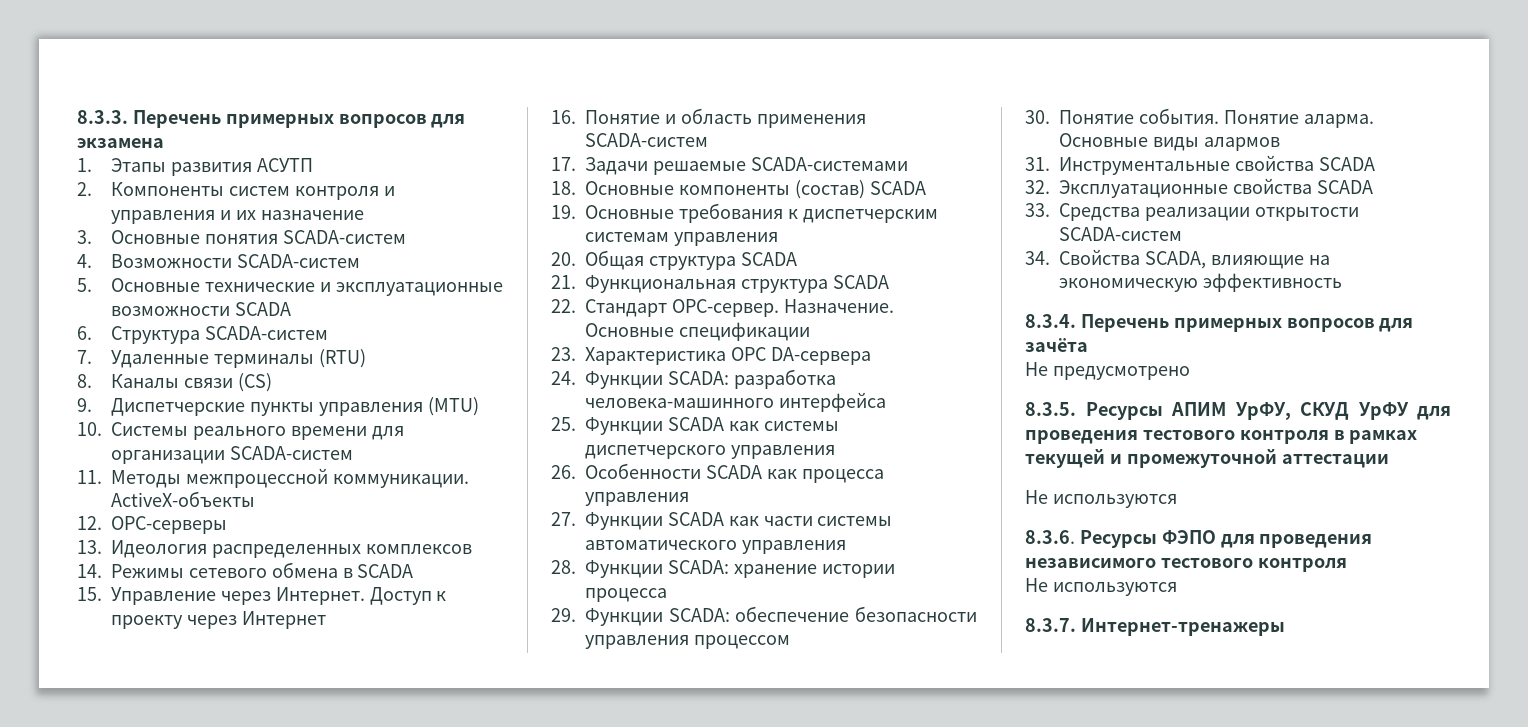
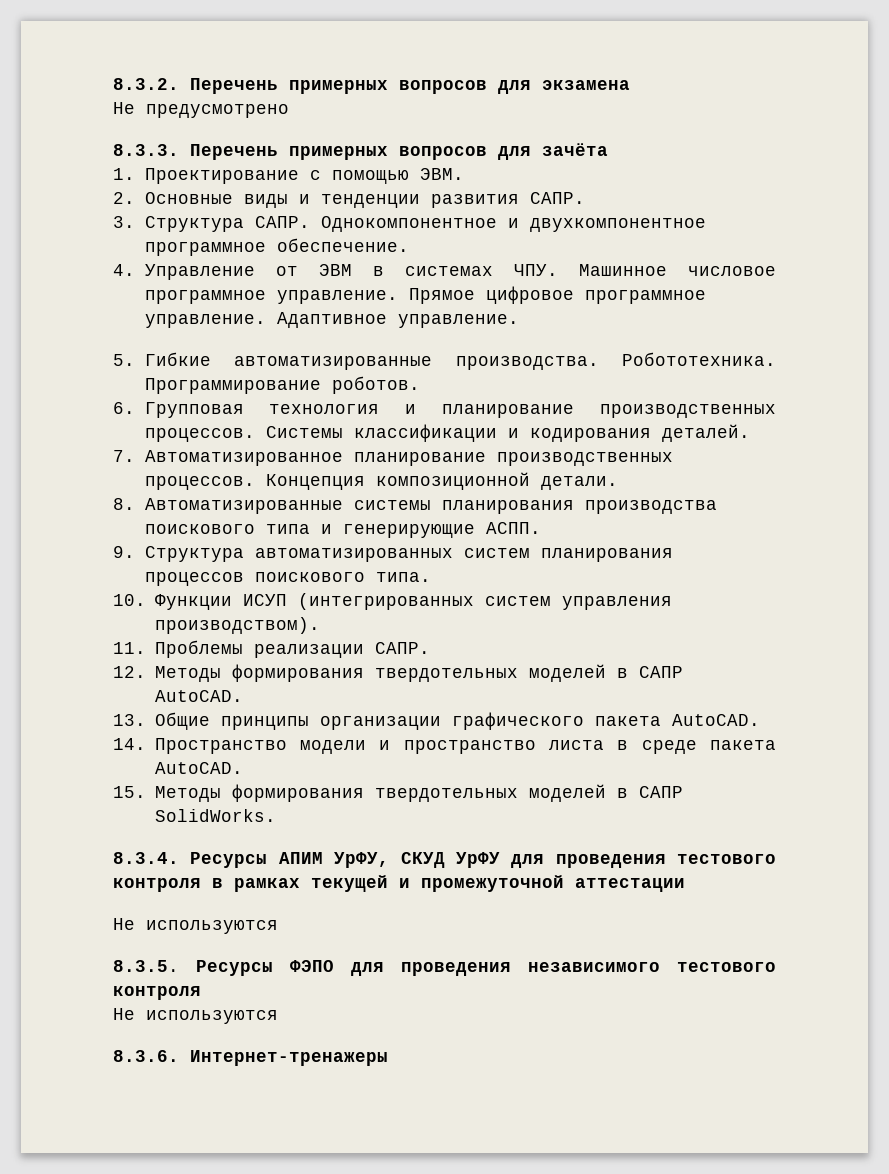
[77,110,128,124] 8.3.3. -> [113,78,179,90] 8.3.2.
[77,158,313,176] [77,182,395,200] [110,210,364,224] [77,230,406,244] [77,254,360,268] [77,278,503,296] [110,302,291,316] [77,326,328,344] [77,349,366,368] [77,373,272,392] [77,397,479,416] [77,422,404,440] [111,446,353,464] [77,468,469,488] [111,491,255,507] [77,516,227,534] [77,540,472,558] [77,562,414,578] [77,587,447,605] [111,611,326,629] [551,108,866,128] [585,133,708,147] [551,157,908,175] [551,180,926,199] [551,203,938,223] [585,232,778,246] [551,250,797,270] [551,275,889,293] [551,299,894,317] [585,322,810,341] [551,347,871,365] [551,369,836,389] [585,392,886,412] [551,417,839,435] [585,445,835,459] [551,463,884,483] [585,492,689,506] [551,512,893,530] [585,540,846,554] [551,560,895,578] [585,588,667,602] [551,606,977,626] [585,635,790,649] [1025,108,1374,128] [1059,133,1280,151] [1025,155,1375,175] [1025,178,1373,198] [1025,203,1359,221] [1059,227,1182,241] [1025,249,1330,269] [1059,273,1342,292] [1025,314,1076,328] 1. Этапы развития АСУТП // 2. Компоненты систем контроля и управления и их назначение // 3. Основные понятия SCADA-систем // 4. Возможности SCADA-систем // 5. Основные технические и эксплуатационные возможности SCADA // 6. Структура SCADA-систем // 7. Удаленные терминалы (RTU) // 8. Каналы связи (CS) // 9. Диспетчерские пункты управления (MTU) // 10. Системы реального времени для организации SCADA-систем // 11. Методы межпроцессной коммуникации. ActiveX-объекты // 12. OPC-серверы // 13. Идеология распределенных комплексов // 14. Режимы сетевого обмена в SCADA // 15. Управление через Интернет. Доступ к проекту через Интернет // 16. Понятие и область применения SCADA-систем // 17. Задачи решаемые SCADA-системами // 18. Основные компоненты (состав) SCADA // 19. Основные требования к диспетчерским системам управления // 20. Общая структура SCADA // 21. Функциональная структура SCADA // 22. Стандарт OPC-сервер. Назначение. Основные спецификации // 23. Характеристика OPC DA-сервера // 24. Функции SCADA: разработка человека-машинного интерфейса // 25. Функции SCADA как системы диспетчерского управления // 26. Особенности SCADA как процесса управления // 27. Функции SCADA как части системы автоматического управления // 28. Функции SCADA: хранение истории процесса // 29. Функции SCADA: обеспечение безопасности управления процессом // 30. Понятие события. Понятие аларма. Основные виды алармов // 31. Инструментальные свойства SCADA // 32. Эксплуатационные свойства SCADA // 33. Средства реализации открытости SCADA-систем // 34. Свойства SCADA, влияющие на экономическую эффективность // 8.3.4. -> [113,102,289,118] [113,144,179,156] Не предусмотрено // 8.3.3.
[1025,362,1190,380] [1025,402,1076,416] Не предусмотрено // 8.3.5. -> [113,168,464,184] [113,192,585,208] [113,216,706,232] [144,238,409,256] [113,264,776,280] [144,286,706,304] [144,312,519,328] [113,352,776,370] [144,376,420,394] [113,402,777,418] [144,424,750,442] [113,450,673,466] [144,472,618,490] [113,498,717,514] [144,522,541,538] [113,546,673,562] [144,572,431,586] [113,593,672,610] [154,617,320,634] [113,640,430,658] [113,664,683,682] [154,690,243,702] [113,712,760,730] [113,738,776,754] [154,762,243,774] [113,784,683,802] [154,809,276,822] [113,852,179,864] 1. Проектирование с помощью ЭВМ. // 2. Основные виды и тенденции развития САПР. // 3. Cтруктура САПР. Однокомпонентное и двухкомпонентное программное обеспечение. // 4. Управление от ЭВМ в системах ЧПУ. Машинное числовое программное управление. Прямое цифровое программное управление. Адаптивное управление. // 5. Гибкие автоматизированные производства. Робототехника. Программирование роботов. // 6. Групповая технология и планирование производственных процессов. Системы классификации и кодирования деталей. // 7. Автоматизированное планирование производственных процессов. Концепция композиционной детали. // 8. Автоматизированные системы планирования производства поискового типа и генерирующие АСПП. // 9. Cтруктура автоматизированных систем планирования процессов поискового типа. // 10. Функции ИСУП (интегрированных систем управления производством). // 11. Проблемы реализации САПР. // 12. Методы формирования твердотельных моделей в САПР AutoCAD. // 13. Общие принципы организации графического пакета AutoCAD. // 14. Пространство модели и пространство листа в среде пакета AutoCAD. // 15. Методы формирования твердотельных моделей в САПР SolidWorks. // 8.3.4.
[1025,530,1075,544] 8.3.6. -> [113,960,179,972] 8.3.5.
[1025,618,1076,632] 8.3.7. -> [113,1050,179,1062] 8.3.6.

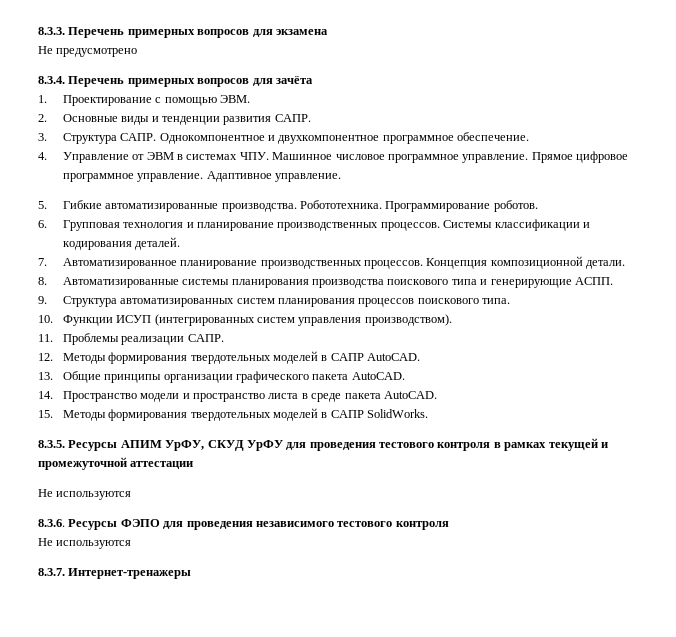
[113,78,179,90] 8.3.2. -> [38,27,65,35] 8.3.3.
[113,144,179,156] 8.3.3. -> [38,76,65,84] 8.3.4.
[113,852,179,864] 8.3.4. -> [38,440,65,448] 8.3.5.
[113,960,179,972] 8.3.5. -> [38,519,65,527] 8.3.6.
[113,1050,179,1062] 8.3.6. -> [38,568,65,576] 8.3.7.

